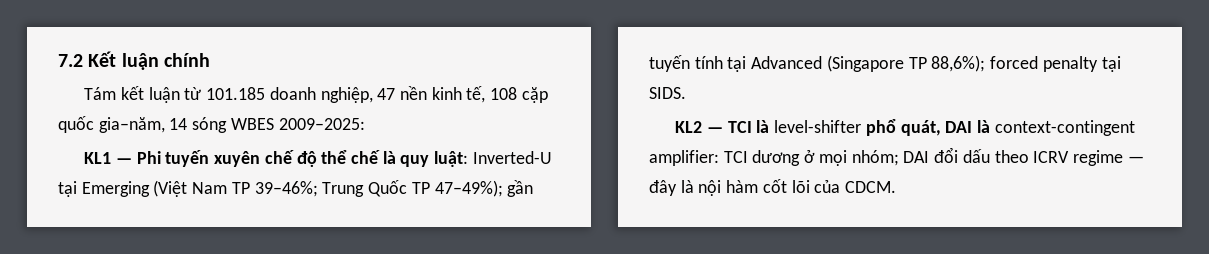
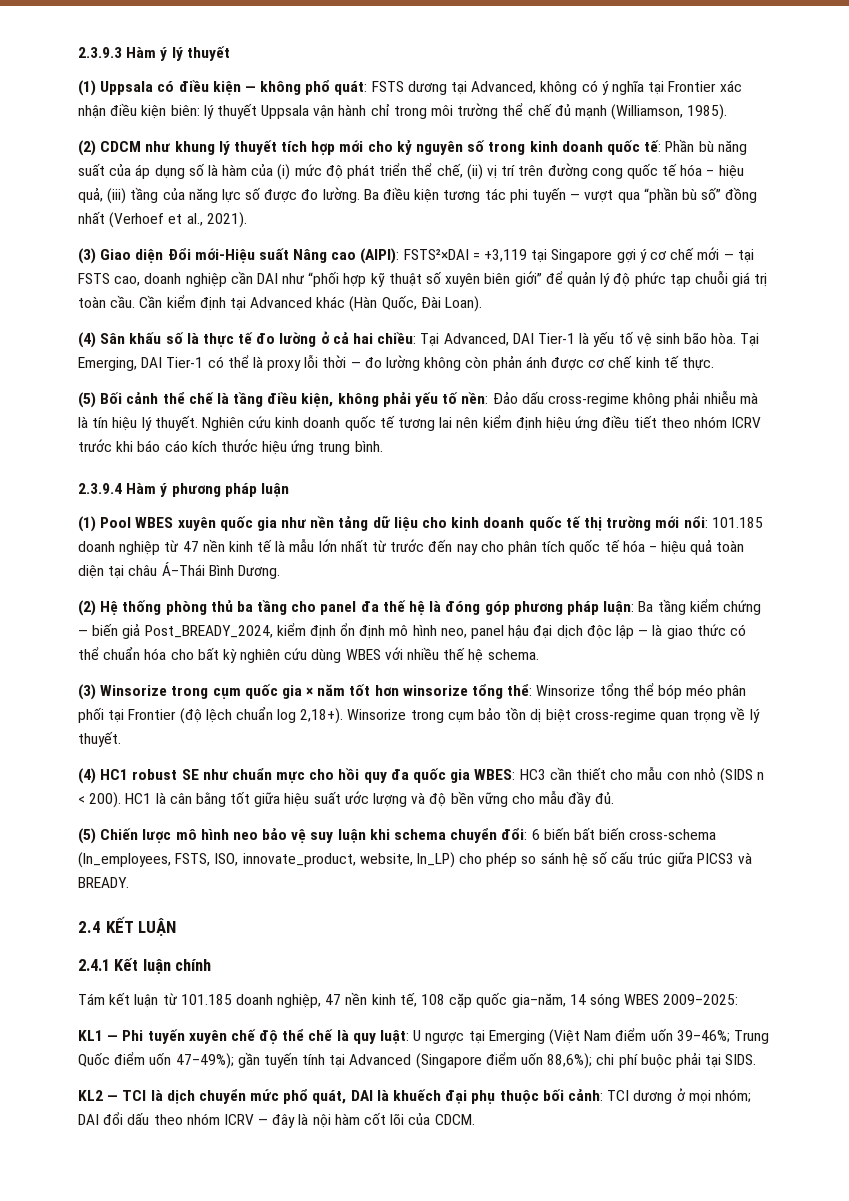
[58,54,83,67] 7.2 -> [78,46,230,61] [78,80,742,96] [78,103,728,120] [78,139,747,156] [78,163,744,180] [78,187,758,204] [78,211,247,228] [78,247,754,264] [78,270,768,287] [78,295,483,312] [78,331,760,348] [78,354,714,371] [78,390,758,408] [78,415,762,431] [78,439,383,455] [78,483,289,497] [78,516,763,532] [78,538,745,555] [78,562,280,579] [78,599,761,616] [78,623,746,639] [78,647,539,663] [78,683,747,700] [78,707,760,724] [78,731,121,747] [78,766,765,784] [78,790,614,808] [78,827,717,844] [78,851,752,868] [78,877,129,888] [78,916,177,936] [78,959,110,971] 2.3.9.3 Hàm ý lý thuyết // (1) Uppsala có điều kiện — không phổ quát: FSTS dương tại Advanced, không có ý nghĩa tại Frontier xác nhận điều kiện biên: lý thuyết Uppsala vận hành chỉ trong môi trường thể chế đủ mạnh (Williamson, 1985). // (2) CDCM như khung lý thuyết tích hợp mới cho kỷ nguyên số trong kinh doanh quốc tế: Phần bù năng suất của áp dụng số là hàm của (i) mức độ phát triển thể chế, (ii) vị trí trên đường cong quốc tế hóa – hiệu quả, (iii) tầng của năng lực số được đo lường. Ba điều kiện tương tác phi tuyến — vượt qua “phần bù số” đồng nhất (Verhoef et al., 2021). // (3) Giao diện Đổi mới-Hiệu suất Nâng cao (AIPI): FSTS²×DAI = +3,119 tại Singapore gợi ý cơ chế mới — tại FSTS cao, doanh nghiệp cần DAI như “phối hợp kỹ thuật số xuyên biên giới” để quản lý độ phức tạp chuỗi giá trị toàn cầu. Cần kiểm định tại Advanced khác (Hàn Quốc, Đài Loan). // (4) Sân khấu số là thực tế đo lường ở cả hai chiều: Tại Advanced, DAI Tier-1 là yếu tố vệ sinh bão hòa. Tại Emerging, DAI Tier-1 có thể là proxy lỗi thời — đo lường không còn phản ánh được cơ chế kinh tế thực. // (5) Bối cảnh thể chế là tầng điều kiện, không phải yếu tố nền: Đảo dấu cross-regime không phải nhiễu mà là tín hiệu lý thuyết. Nghiên cứu kinh doanh quốc tế tương lai nên kiểm định hiệu ứng điều tiết theo nhóm ICRV trước khi báo cáo kích thước hiệu ứng trung bình. // 2.3.9.4 Hàm ý phương pháp luận // (1) Pool WBES xuyên quốc gia như nền tảng dữ liệu cho kinh doanh quốc tế thị trường mới nổi: 101.185 doanh nghiệp từ 47 nền kinh tế là mẫu lớn nhất từ trước đến nay cho phân tích quốc tế hóa – hiệu quả toàn diện tại châu Á–Thái Bình Dương. // (2) Hệ thống phòng thủ ba tầng cho panel đa thế hệ là đóng góp phương pháp luận: Ba tầng kiểm chứng — biến giả Post_BREADY_2024, kiểm định ổn định mô hình neo, panel hậu đại dịch độc lập — là giao thức có thể chuẩn hóa cho bất kỳ nghiên cứu dùng WBES với nhiều thế hệ schema. // (3) Winsorize trong cụm quốc gia × năm tốt hơn winsorize tổng thể: Winsorize tổng thể bóp méo phân phối tại Frontier (độ lệch chuẩn log 2,18+). Winsorize trong cụm bảo tồn dị biệt cross-regime quan trọng về lý thuyết. // (4) HC1 robust SE như chuẩn mực cho hồi quy đa quốc gia WBES: HC3 cần thiết cho mẫu con nhỏ (SIDS n < 200). HC1 là cân bằng tốt giữa hiệu suất ước lượng và độ bền vững cho mẫu đầy đủ. // (5) Chiến lược mô hình neo bảo vệ suy luận khi schema chuyển đổi: 6 biến bất biến cross-schema (ln_employees, FSTS, ISO, innovate_product, website, ln_LP) cho phép so sánh hệ số cấu trúc giữa PICS3 và BREADY. // 2.4 KẾT LUẬN // 2.4.1
[472,151,552,164] Inverted-U -> [413,1030,465,1044] U ngược
[231,182,250,194] TP -> [615,1028,673,1041] điểm uốn
[411,182,430,194] TP -> [114,1052,172,1065] điểm uốn
[908,55,1098,72] TP 88,6%); forced penalty -> [485,1052,701,1069] điểm uốn 88,6%); chi phí buộc phải
[774,120,862,133] level-shifter -> [166,1089,280,1104] dịch chuyển mức
[994,120,1135,136] [649,150,719,166] context-contingent amplifier: -> [393,1089,603,1104] khuếch đại phụ thuộc bối cảnh:
[1033,150,1123,166] ICRV regime -> [186,1113,254,1125] nhóm ICRV

